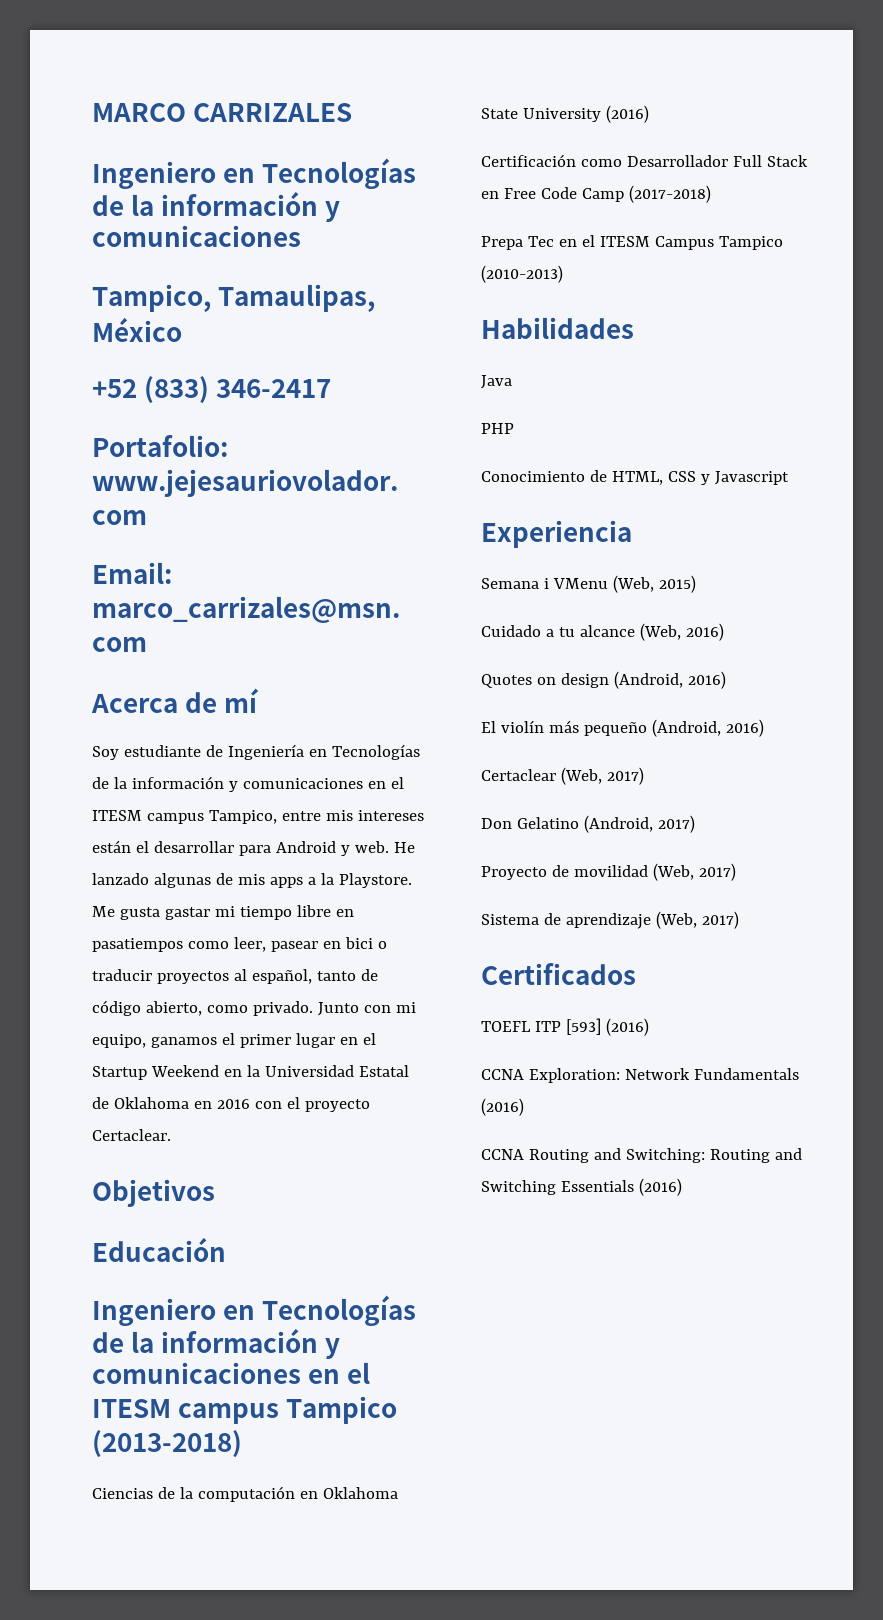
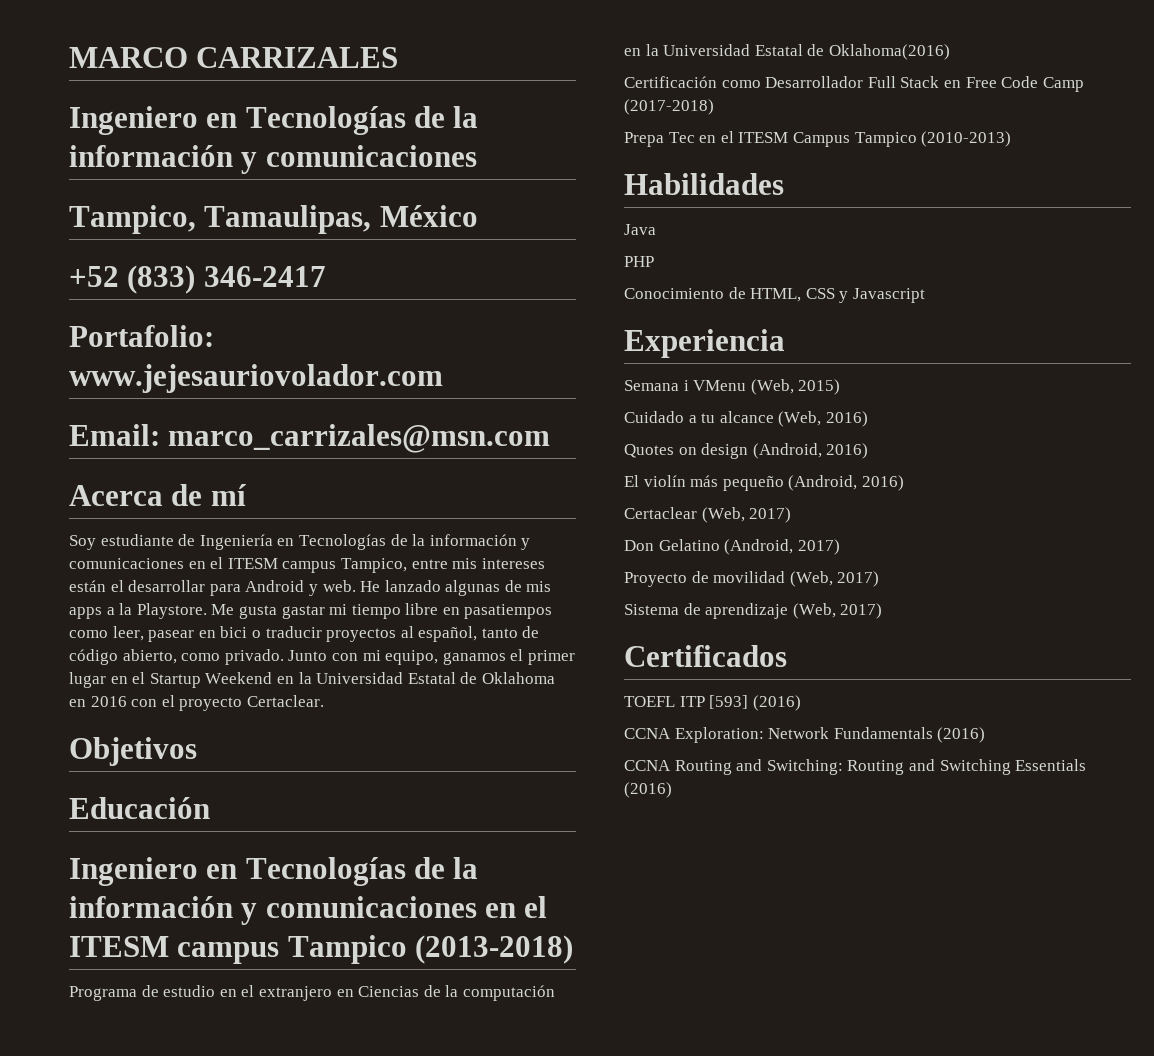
(242, 1443) none -> [69,985,354,1001] Programa de estudio en el extranjero en
[322,1487,398,1499] [481,105,649,123] Oklahoma State University (2016) -> [645,44,950,60] la Universidad Estatal de Oklahoma(2016)

